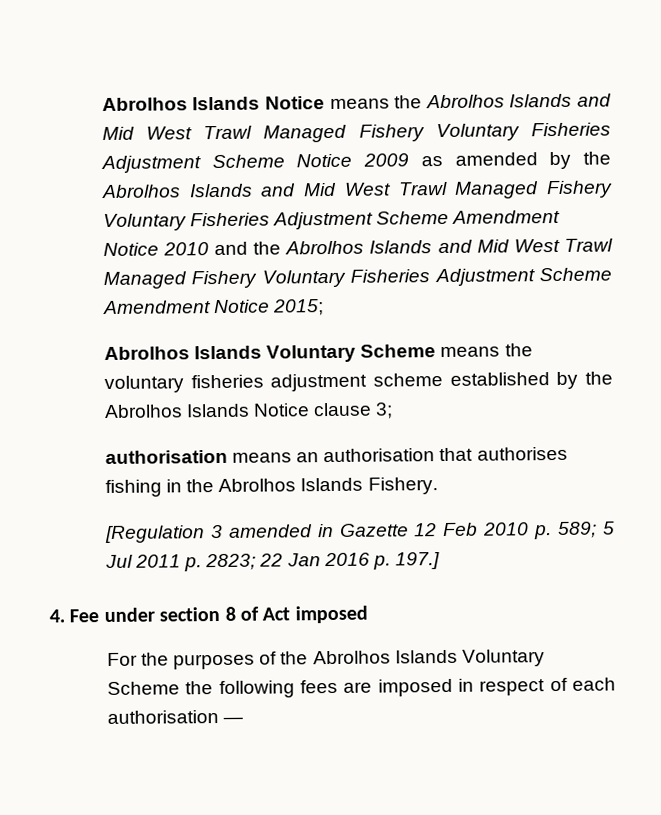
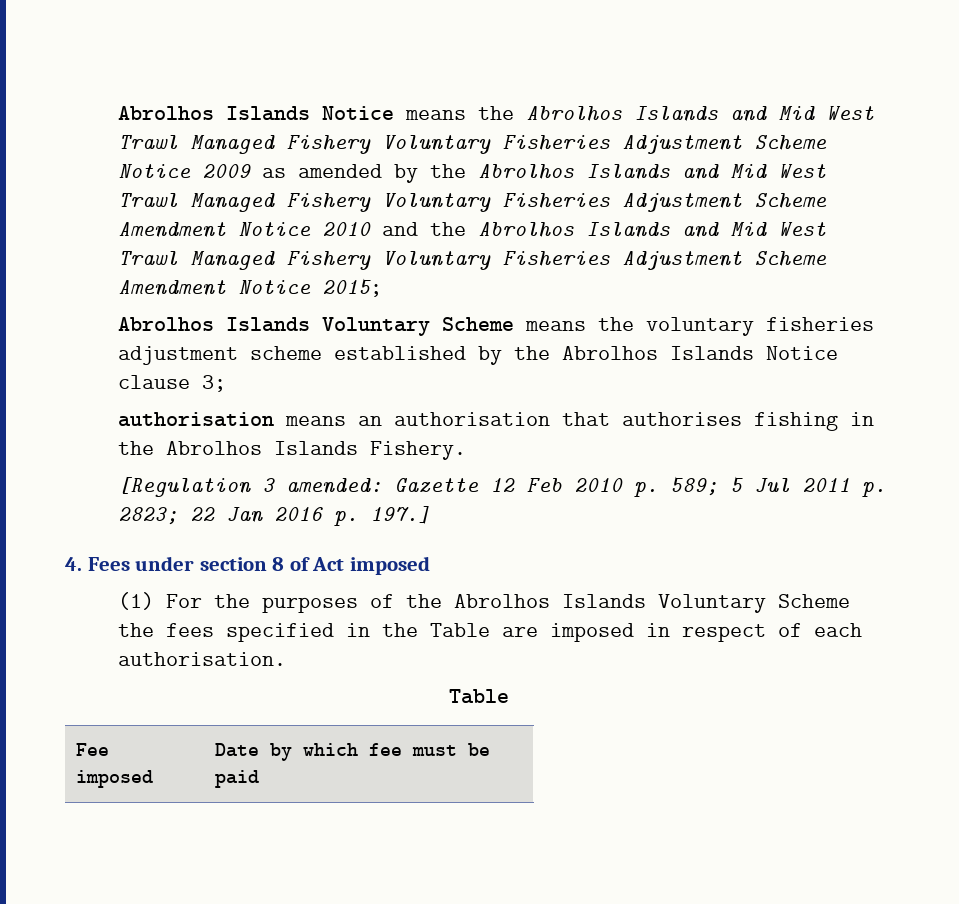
[228,523,334,538] amended in -> [286,478,383,494] amended:
[69,609,100,623] Fee -> [87,557,130,571] Fees
(368, 614) none -> [118,592,155,610] (1)
[218,679,338,699] following fees -> [166,623,491,642] fees specified in the Table
[106,710,243,725] authorisation — -> [118,652,287,666] [449,689,509,704] [75,743,109,756] [75,770,153,788] [214,743,490,761] [214,770,259,788] authorisation. // Table // Fee imposed | Date by which fee must be paid

